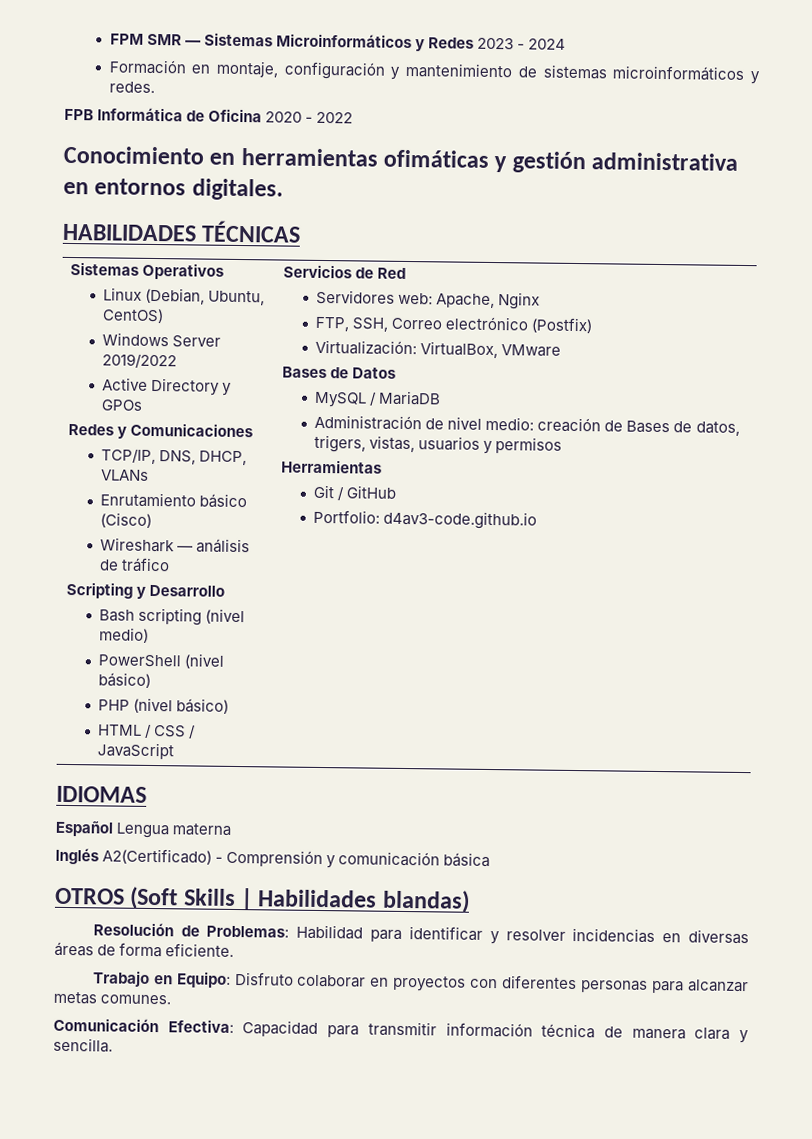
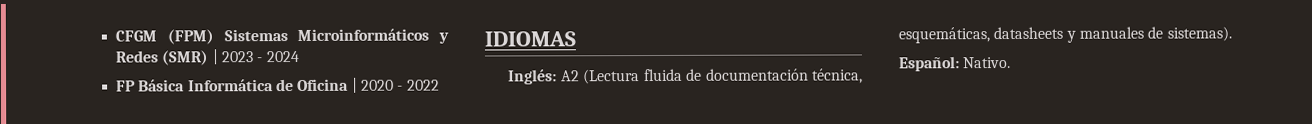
[109,33,201,46] FPM SMR — -> [115,29,214,45] CFGM (FPM)
(474, 43) none -> [161,49,219,66] (SMR) |
[108,59,760,85] [108,81,155,93] [64,108,94,121] Formación en montaje, configuración y mantenimiento de sistemas microinformáticos y redes. // FPB -> [116,79,186,92] FP Básica
(263, 115) none -> [351,77,358,93] |
[63,145,739,174] [63,178,283,201] [62,220,302,243] [69,261,224,280] [103,287,266,306] [102,308,165,324] [102,332,222,348] [102,353,178,369] [102,377,233,396] [101,399,143,411] [67,422,253,439] [101,448,248,466] [101,469,150,481] [100,492,248,509] [100,512,153,528] [100,537,251,554] [99,557,171,573] [65,581,225,599] [99,607,246,626] [99,627,150,643] [98,653,225,669] [98,672,152,688] [98,697,230,714] [98,723,197,739] [97,742,175,760] [282,264,406,279] [316,289,541,310] [315,316,593,334] [315,339,562,359] [281,366,396,379] [314,390,442,408] [314,414,740,436] [314,434,563,455] [280,459,382,474] [313,484,397,501] [313,509,538,530] [56,785,147,803] [55,820,232,839] [55,847,491,869] [55,886,470,913] [92,922,750,945] [54,941,235,958] [92,970,749,994] [53,991,172,1005] [53,1017,750,1044] [53,1037,113,1053] Conocimiento en herramientas ofimáticas y gestión administrativa en entornos digitales. // HABILIDADES TÉCNICAS // Sistemas Operativos // Linux (Debian, Ubuntu, CentOS) // Windows Server 2019/2022 // Active Directory y GPOs // Redes y Comunicaciones // TCP/IP, DNS, DHCP, VLANs // Enrutamiento básico (Cisco) // Wireshark — análisis de tráfico // Scripting y Desarrollo // Bash scripting (nivel medio) // PowerShell (nivel básico) // PHP (nivel básico) // HTML / CSS / JavaScript | Servicios de Red // Servidores web: Apache, Nginx // FTP, SSH, Correo electrónico (Postfix) // Virtualización: VirtualBox, VMware // Bases de Datos // MySQL / MariaDB // Administración de nivel medio: creación de Bases de datos, trigers, vistas, usuarios y permisos // Herramientas // Git / GitHub // Portfolio: d4av3-code.github.io // IDIOMAS // Español Lengua materna // Inglés A2(Certificado) - Comprensión y comunicación básica // OTROS (Soft Skills | Habilidades blandas) // Resolución de Problemas: Habilidad para identificar y resolver incidencias en diversas áreas de forma eficiente. // Trabajo en Equipo: Disfruto colaborar en proyectos con diferentes personas para alcanzar metas comunes. // Comunicación Efectiva: Capacidad para transmitir información técnica de manera clara y sencilla. -> [484,31,576,47] [508,68,863,85] [898,26,1232,44] [898,56,1012,72] IDIOMAS // Inglés: A2 (Lectura fluida de documentación técnica, esquemáticas, datasheets y manuales de sistemas). // Español: Nativo.

